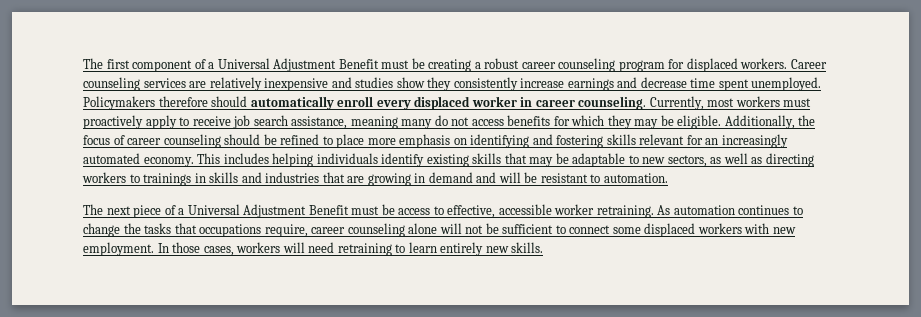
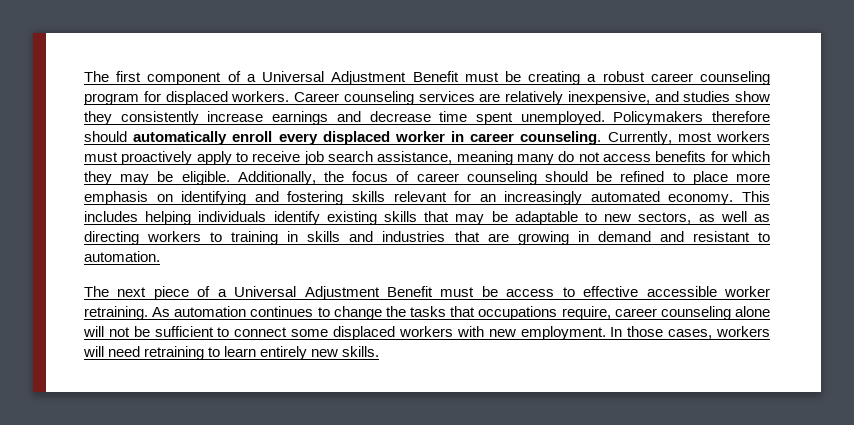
[264,78,329,91] inexpensive -> [567,91,650,105] inexpensive,
[143,173,192,186] trainings -> [231,231,279,245] training
[498,172,538,183] will be -> (684, 236) none
[447,205,496,218] effective, -> [583,286,639,297] effective

